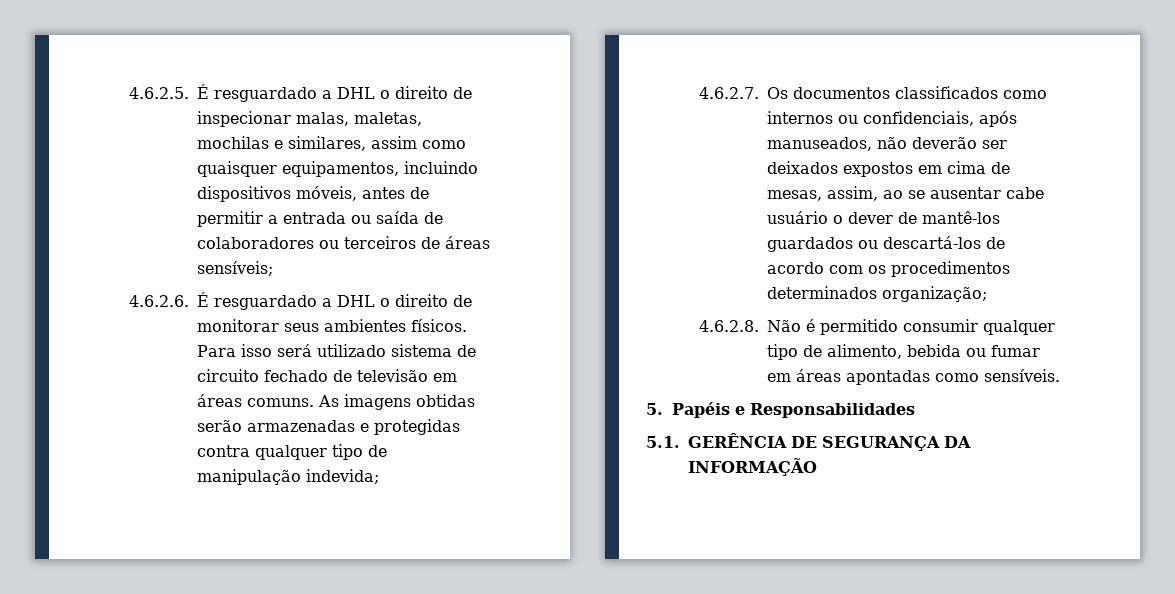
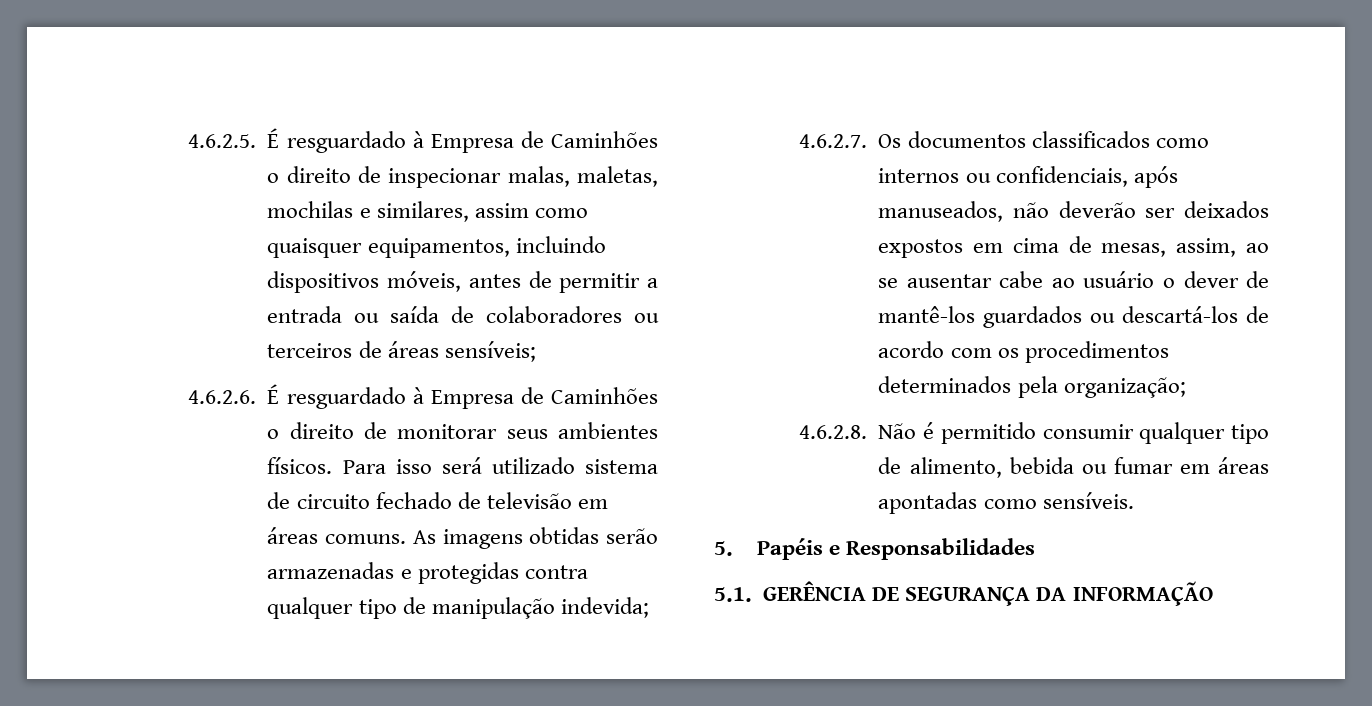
[321,87,375,99] a DHL -> [412,131,658,153] à Empresa de Caminhões
[321,295,375,307] a DHL -> [412,387,658,409] à Empresa de Caminhões
(1044, 193) none -> [1051,278,1075,288] ao
(877, 292) none -> [1017,376,1058,398] pela

